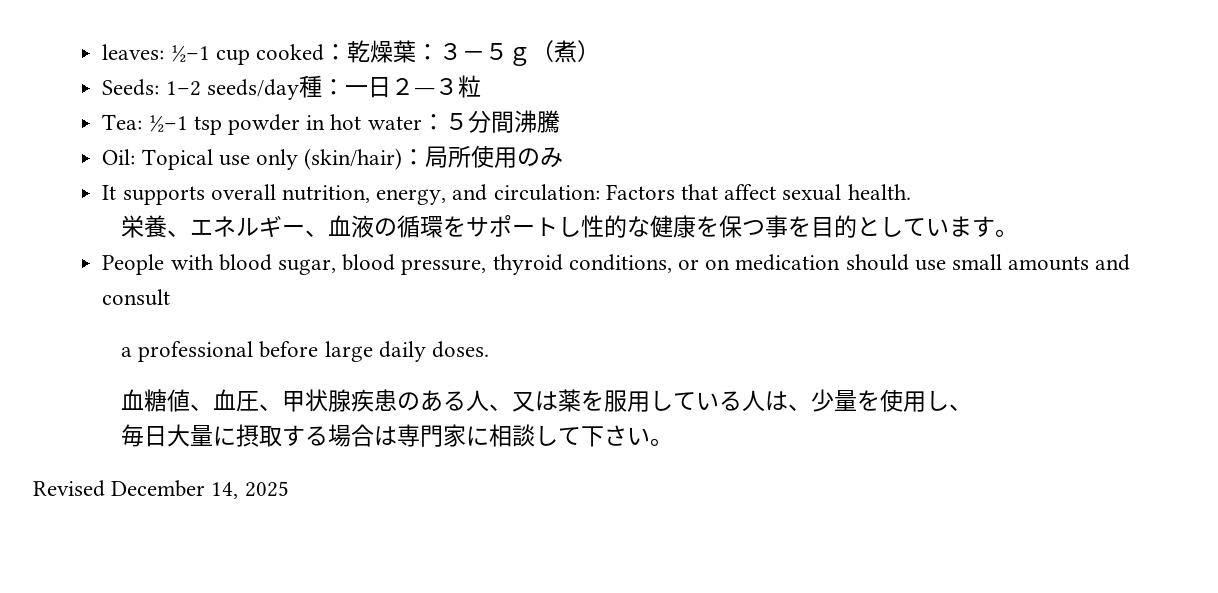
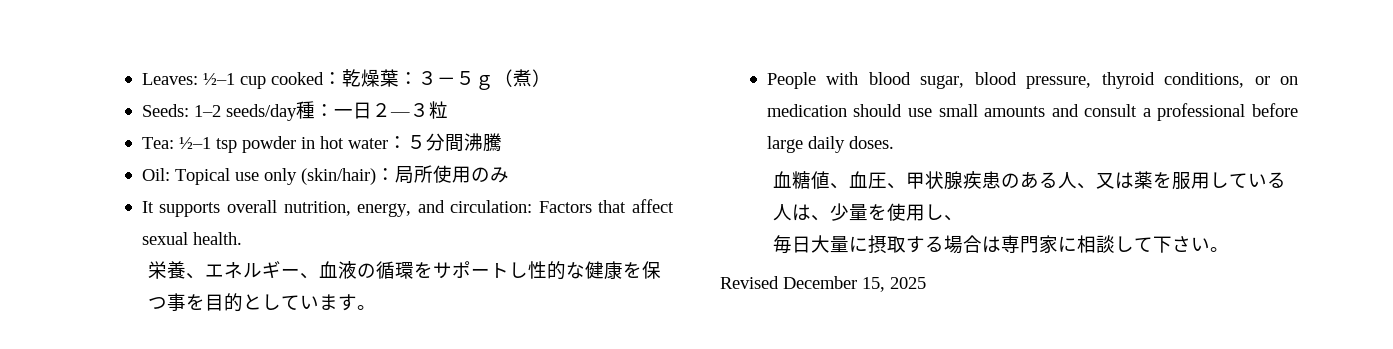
[102,44,165,60] leaves: -> [141,73,198,85] Leaves:
(171, 297) // -> (1138, 110) none
[211,482,239,499] 14, -> [862,277,885,292] 15,

